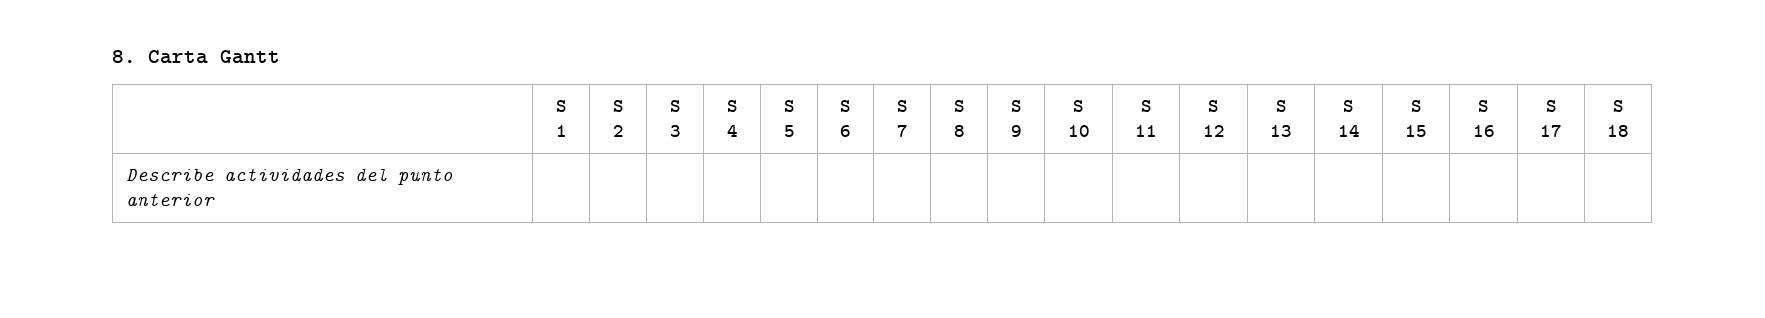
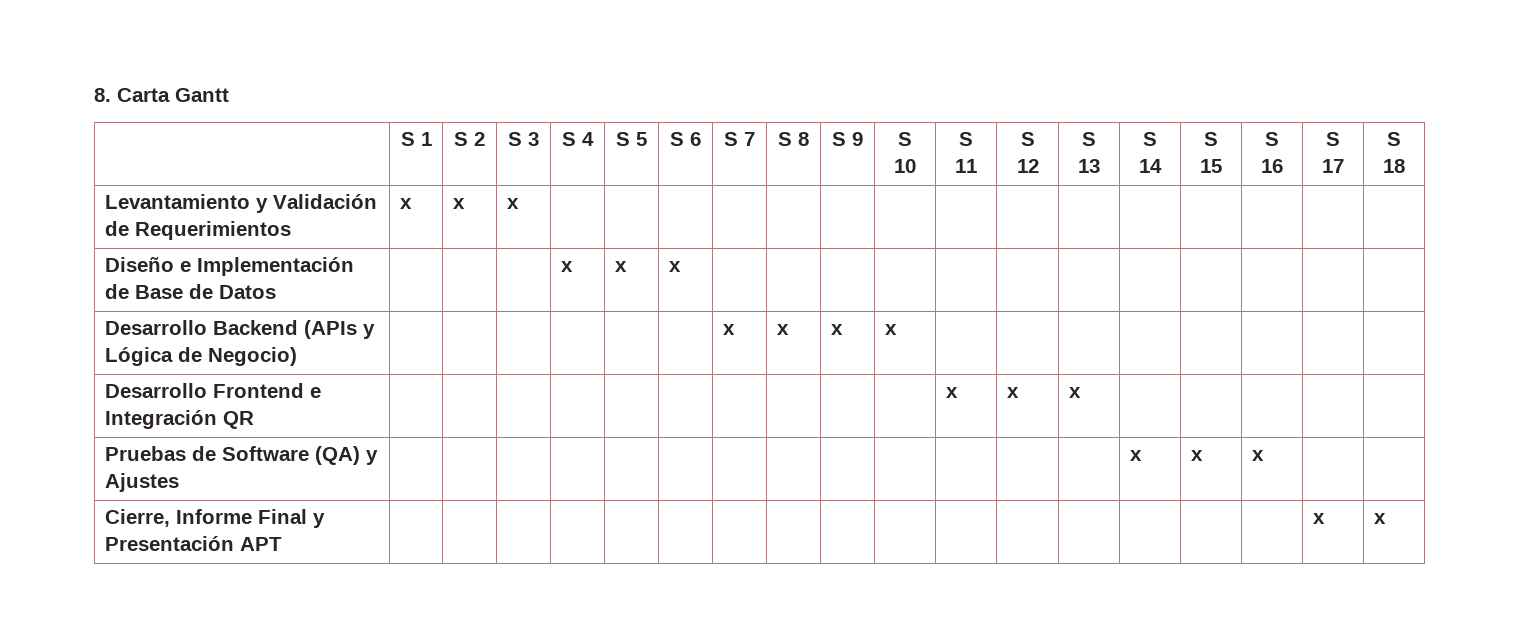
[125,167,453,185] [125,192,215,206] Describe actividades del punto anterior | | | | | | | | | | | | | | | | | | -> [104,194,377,213] [104,221,291,240] [399,198,412,209] [452,198,465,209] [506,198,519,209] [104,257,354,276] [104,284,276,299] [560,261,573,272] [614,261,627,272] [668,261,681,272] [104,320,375,339] [104,347,297,366] [722,324,735,335] [776,324,789,335] [830,324,843,335] [884,324,897,335] [104,383,321,398] [104,410,254,429] [945,387,958,398] [1006,387,1019,398] [1068,387,1081,398] [104,446,378,465] [104,473,179,492] [1129,450,1142,461] [1190,450,1203,461] [1251,450,1264,461] [104,509,325,528] [104,536,282,551] [1312,513,1325,524] [1373,513,1386,524] Levantamiento y Validación de Requerimientos | x | x | x | | | | | | | | | | | | | | | // Diseño e Implementación de Base de Datos | | | | x | x | x | | | | | | | | | | | | // Desarrollo Backend (APIs y Lógica de Negocio) | | | | | | | x | x | x | x | | | | | | | | // Desarrollo Frontend e Integración QR | | | | | | | | | | | x | x | x | | | | | // Pruebas de Software (QA) y Ajustes | | | | | | | | | | | | | | x | x | x | | // Cierre, Informe Final y Presentación APT | | | | | | | | | | | | | | | | | x | x

